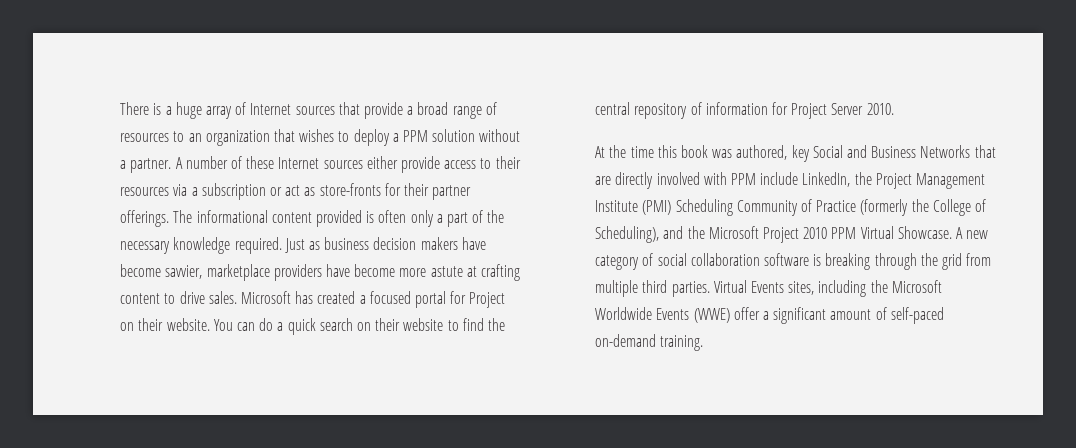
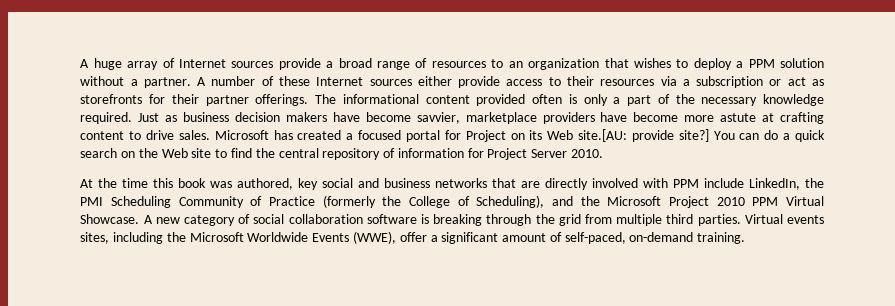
[120,102,172,115] There is a -> [80,59,90,68] A
[338,102,360,115] that -> (274, 64) none
[319,183,381,196] store-fronts -> [80,94,143,104] storefronts
[366,210,407,223] is often -> [532,94,577,104] often is
[138,318,210,331] their website. -> [529,129,709,142] its Web site.[AU: provide site?]
[375,318,444,331] their website -> [138,148,212,158] the Web site
[812,145,971,158] Social and Business Networks -> [322,178,488,188] social and business networks
[875,173,985,189] [595,200,672,215] Project Management Institute (PMI) -> [80,197,104,206] PMI
[751,281,785,293] Events -> [787,215,825,224] events
[693,308,730,323] (WWE) -> [352,231,396,244] (WWE),
[890,307,944,324] self-paced -> [564,232,626,244] self-paced,

